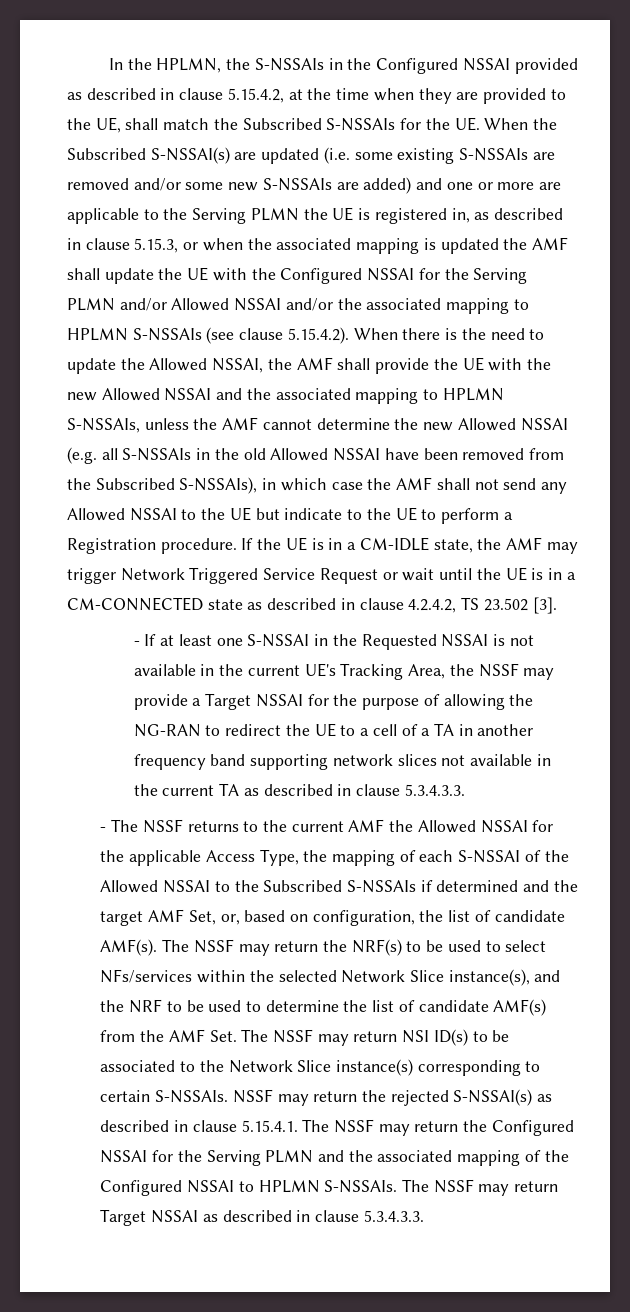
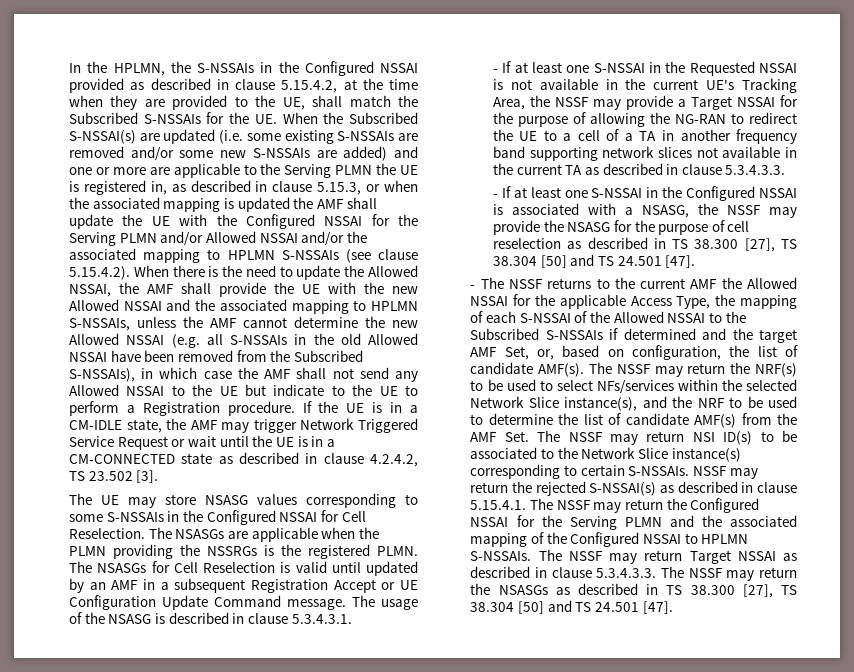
(557, 605) none -> [69,493,418,508] [69,510,366,525] [69,527,379,542] [69,544,418,559] [69,561,418,576] [69,578,419,593] [69,595,418,610] [69,612,352,624] // The UE may store NSASG values corresponding to some S-NSSAIs in the Configured NSSAI for Cell Reselection. The NSASGs are applicable when the PLMN providing the NSSRGs is the registered PLMN. The NSASGs for Cell Reselection is valid until updated by an AMF in a subsequent Registration Accept or UE Configuration Update Command message. The usage of the NSASG is described in clause 5.3.4.3.1.
(465, 790) none -> [492,186,797,201] [492,203,797,218] [492,220,750,235] [492,237,797,252] [492,254,696,268] // - If at least one S-NSSAI in the Configured NSSAI is associated with a NSASG, the NSSF may provide the NSASG for the purpose of cell reselection as described in TS 38.300 [27], TS 38.304 [50] and TS 24.501 [47].
(424, 1216) none -> [661,566,798,581] [470,583,797,598] [470,600,673,614] The NSSF may return the NSASGs as described in TS 38.300 [27], TS 38.304 [50] and TS 24.501 [47].

